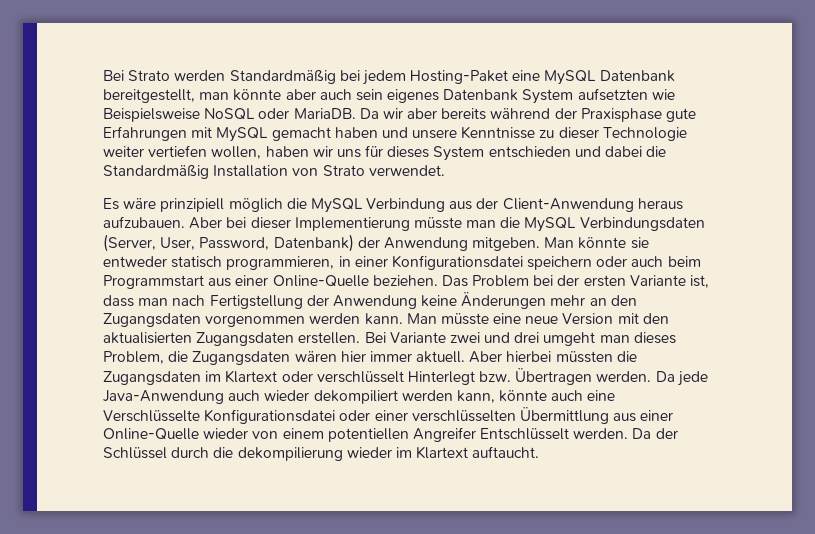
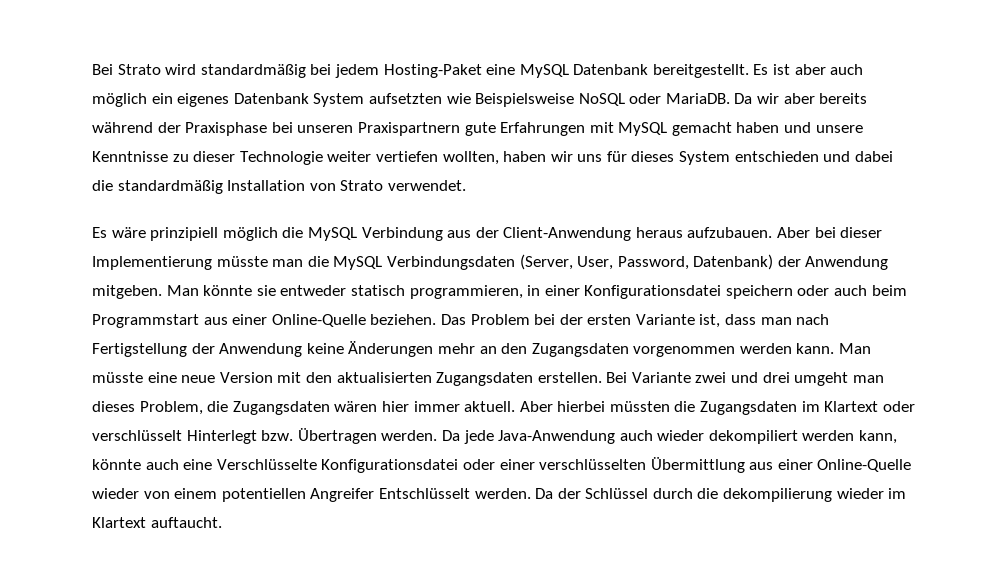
[174,70,336,84] werden Standardmäßig -> [165,64,306,78] wird standardmäßig
[103,89,383,103] bereitgestellt, man könnte aber auch sein -> [652,64,864,78] [92,93,173,107] bereitgestellt. Es ist aber auch möglich ein
(662, 115) none -> [271,122,460,136] bei unseren Praxispartnern
[211,146,262,159] wollen, -> [442,151,499,165] wollten,
[103,165,209,179] Standardmäßig -> [117,180,223,194] standardmäßig

